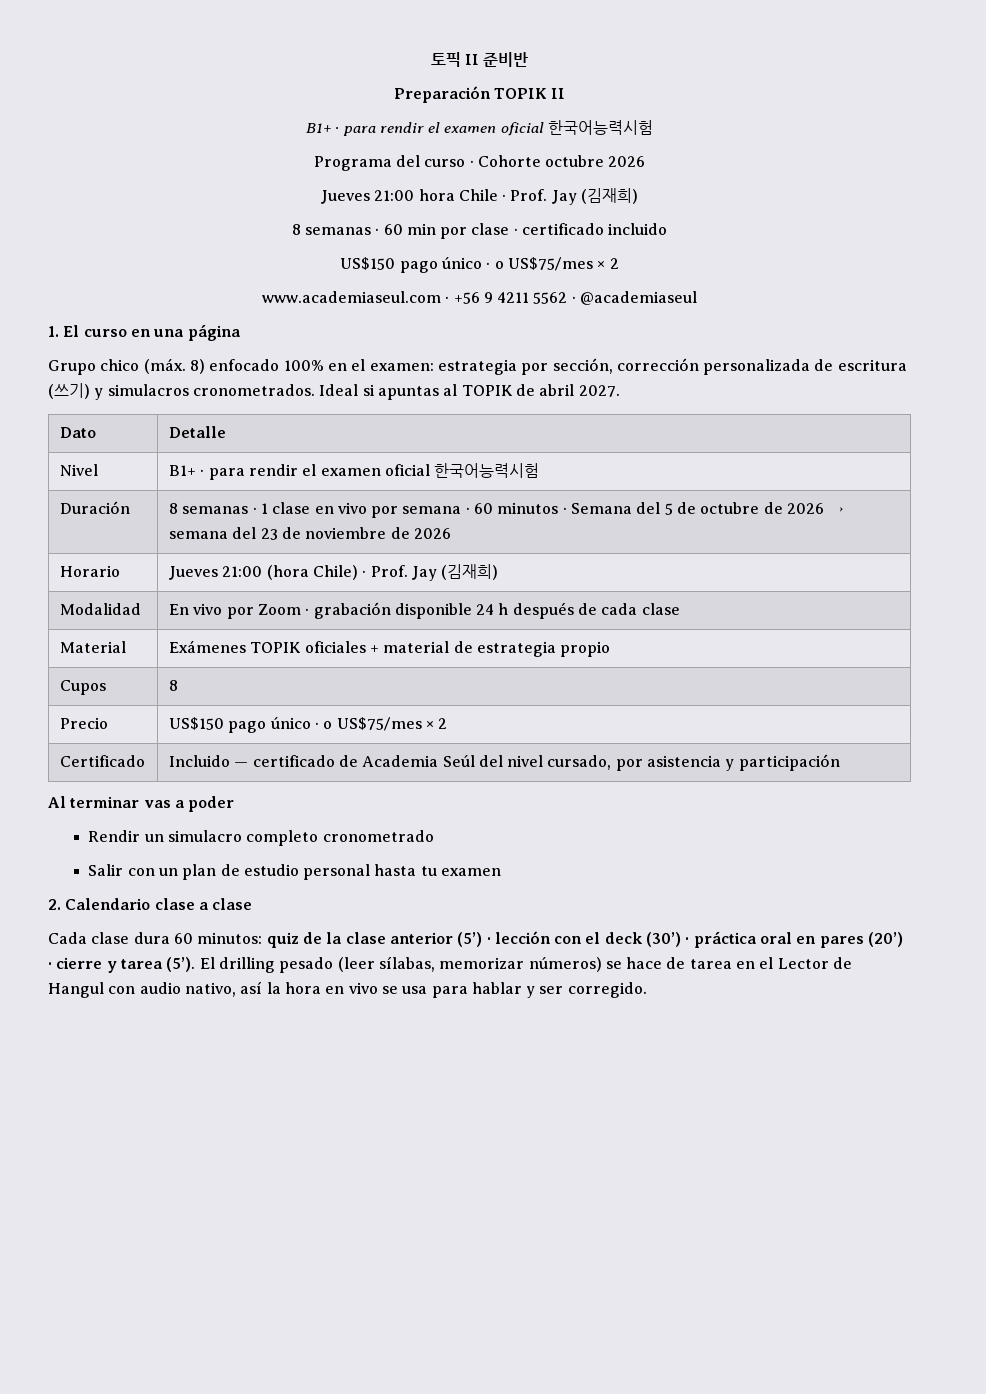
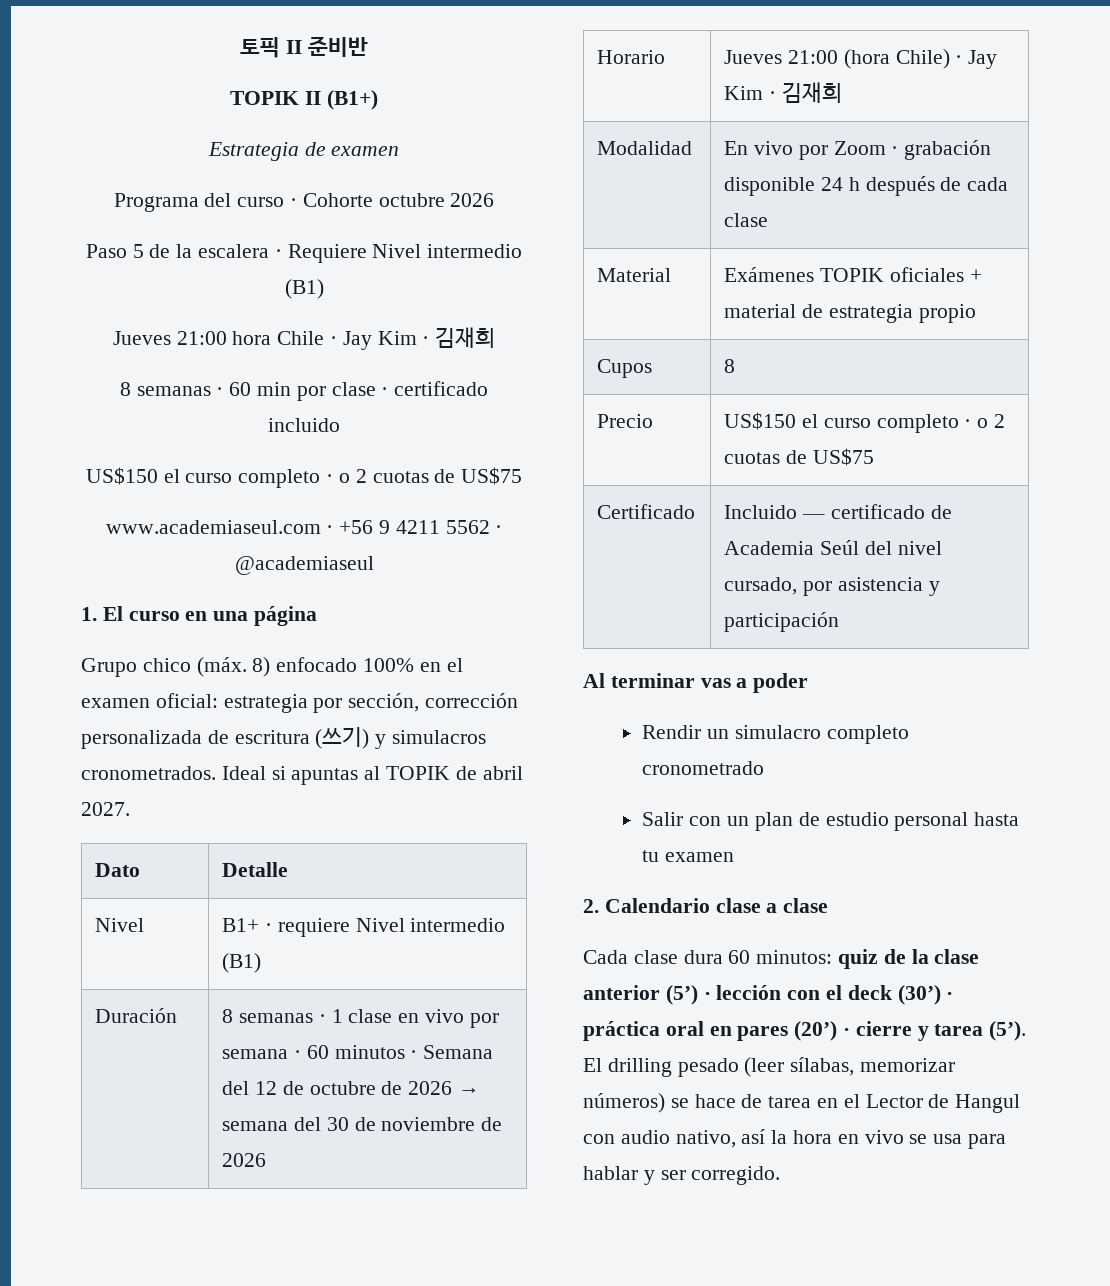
[393,86,491,103] Preparación -> (368, 46) none
[305,120,654,136] // B1+ · para rendir el examen oficial 한국어능력시험 -> [326,90,378,110] [207,142,400,161] (B1+) // Estrategia de examen
(646, 161) none -> [85,244,523,263] [284,279,324,299] // Paso 5 de la escalera · Requiere Nivel intermedio (B1)
[510,188,639,205] Prof. Jay (김재희) -> [342,327,496,350] Jay Kim · 김재희
[399,257,619,273] pago único · o US$75/mes × 2 -> [163,467,523,488] el curso completo · o 2 cuotas de US$75
[369,363,434,371] examen: -> [81,693,218,708] examen oficial:
[208,463,540,480] para rendir el examen oficial 한국어능력시험 -> [277,918,506,937] [222,953,262,973] requiere Nivel intermedio (B1)
[664,503,673,515] 5 -> [254,1081,277,1095] 12
[260,528,278,540] 23 -> [326,1117,349,1131] 30
[370,564,499,581] Prof. Jay (김재희) -> [968,50,998,69] [724,82,842,103] Jay Kim · 김재희
[228,717,448,733] pago único · o US$75/mes × 2 -> [801,414,1006,433] [724,448,874,466] el curso completo · o 2 cuotas de US$75

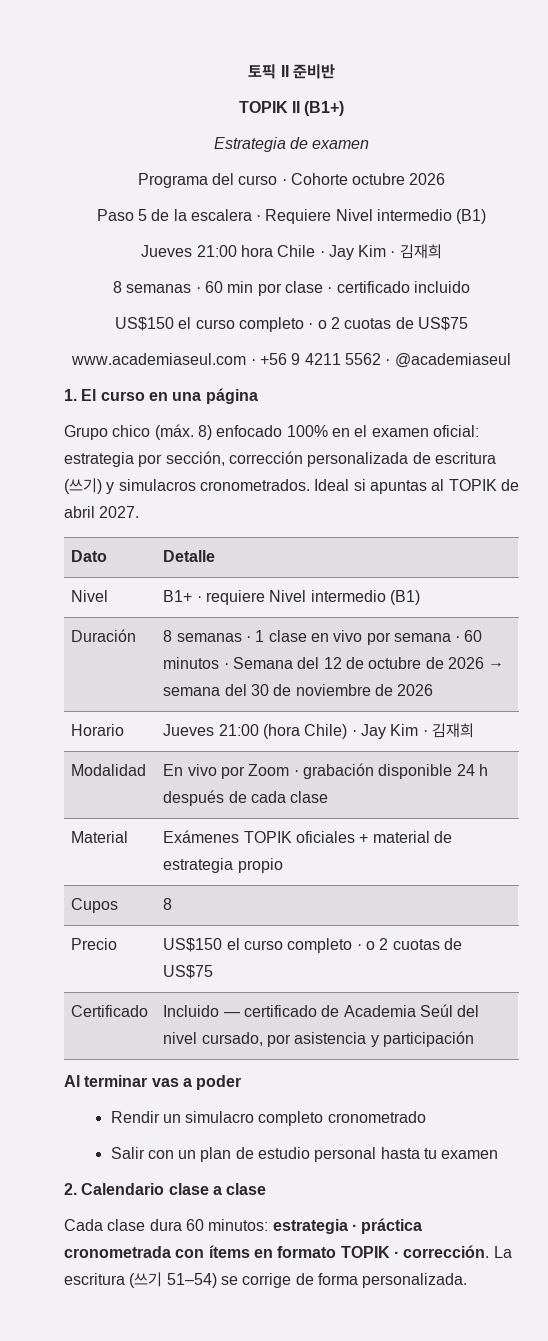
[838,949,980,969] [583,985,954,1005] [583,1021,1027,1041] [583,1057,956,1077] [583,1093,1021,1113] [583,1129,1007,1149] [583,1166,781,1185] quiz de la clase anterior (5’) · lección con el deck (30’) · práctica oral en pares (20’) · cierre y tarea (5’). El drilling pesado (leer sílabas, memorizar números) se hace de tarea en el Lector de Hangul con audio nativo, así la hora en vivo se usa para hablar y ser corregido. -> [272,1218,423,1234] [64,1245,512,1258] [64,1272,468,1288] estrategia · práctica cronometrada con ítems en formato TOPIK · corrección. La escritura (쓰기 51–54) se corrige de forma personalizada.

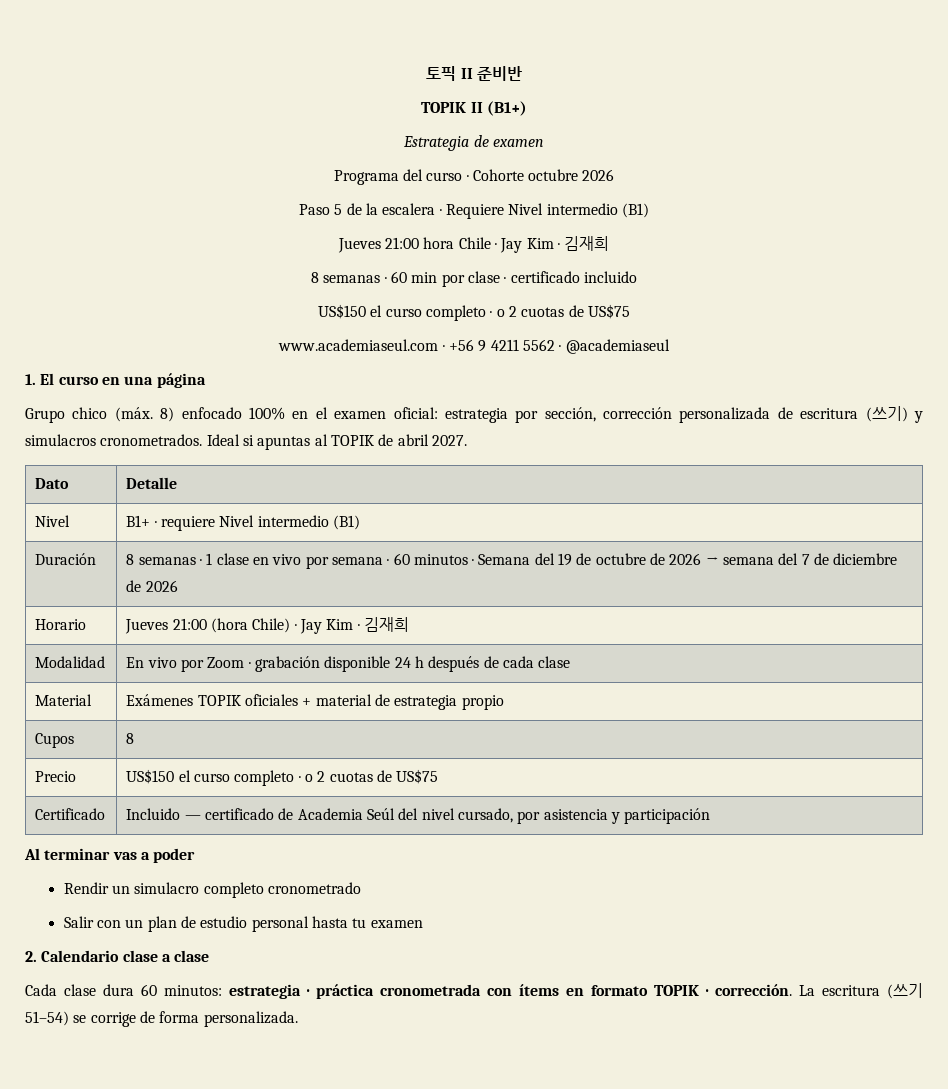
[323,657,342,669] 12 -> [558,553,573,566] 19
[250,684,371,696] 30 de noviembre -> [801,553,898,565] 7 de diciembre

